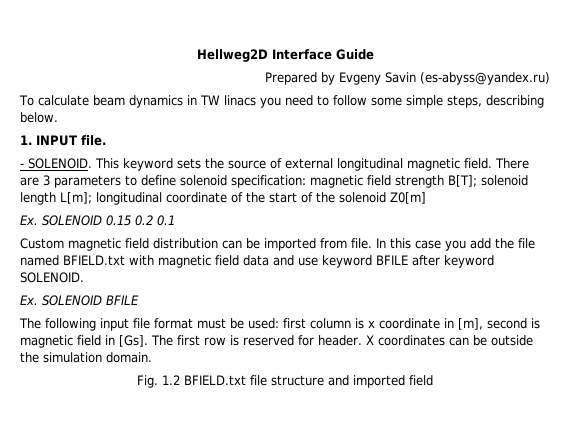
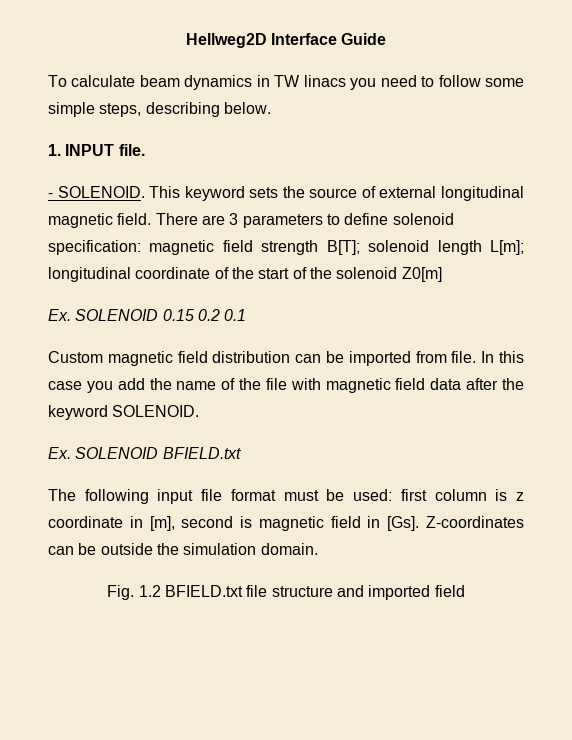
[265,72,550,85] // Prepared by Evgeny Savin (es-abyss@yandex.ru) -> (387, 39) none
[518,238,535,249] [20,255,440,268] file named BFIELD.txt with magnetic field data and use keyword BFILE after -> [176,378,524,393] name of the file with magnetic field data after the
[106,295,139,305] BFILE -> [162,447,241,459] BFIELD.txt
[368,320,375,328] x -> [516,492,525,501] z
[151,335,445,346] The first row is reserved for header. X coordinates -> [425,516,524,528] Z-coordinates

